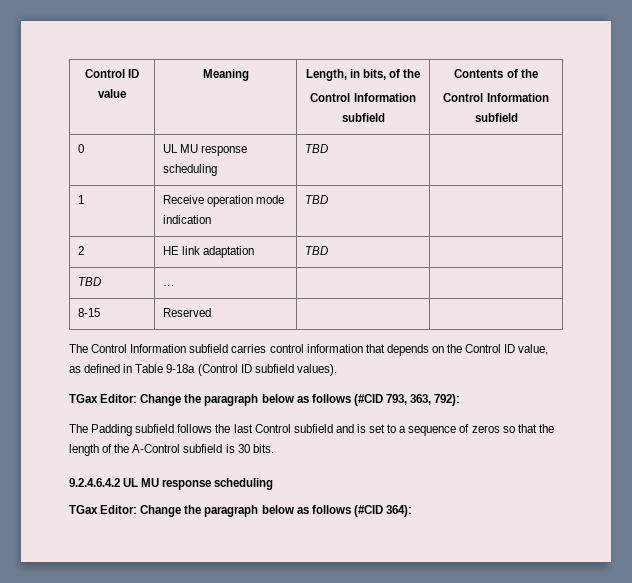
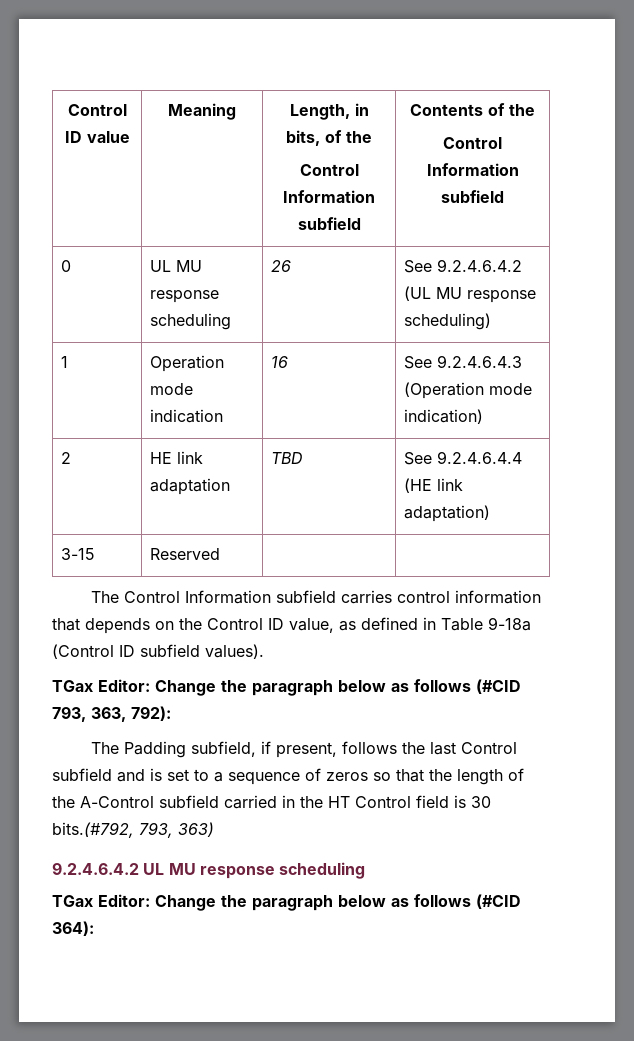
[305,144,329,153] [78,195,85,204] [163,195,254,207] TBD | // 1 | Receive operation -> [270,260,291,272] [403,259,522,273] [403,286,536,303] [403,313,491,330] [60,356,68,368] [149,355,224,372] 26 | See 9.2.4.6.4.2 (UL MU response scheduling) // 1 | Operation
[305,195,329,204] TBD | -> [270,356,288,368] [403,355,522,369] [403,382,532,399] [403,409,483,424] 16 | See 9.2.4.6.4.3 (Operation mode indication)
[78,277,102,286] [163,285,176,286] [78,308,101,317] // TBD | … | | // 8-15 -> [403,451,522,465] [403,478,463,493] [403,505,490,522] [60,548,95,560] See 9.2.4.6.4.4 (HE link adaptation) // 3-15
[135,424,175,433] subfield -> [190,741,337,758] subfield, if present,
[225,444,274,453] is 30 bits. -> [224,795,491,809] [52,822,214,838] carried in the HT Control field is 30 bits.(#792, 793, 363)

